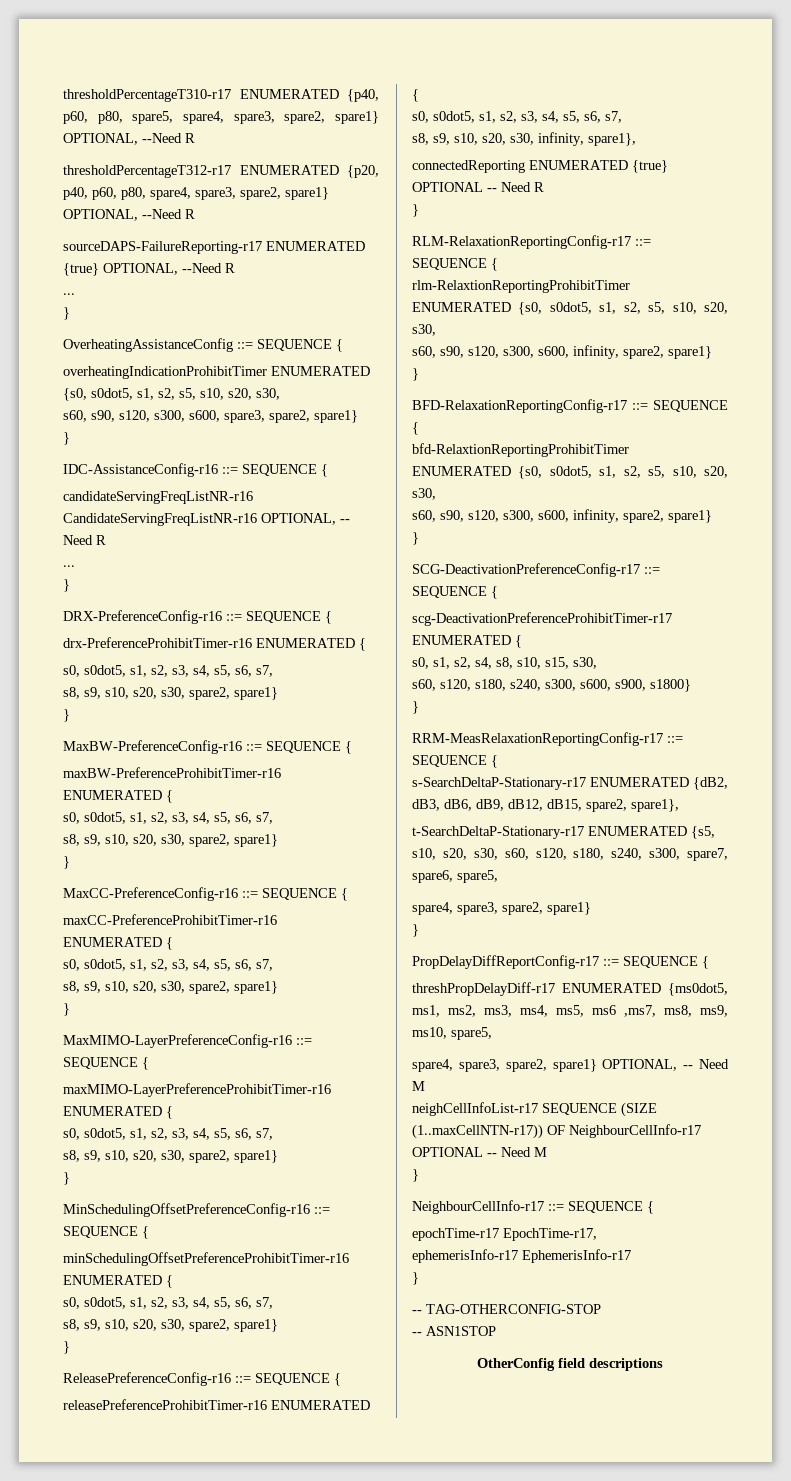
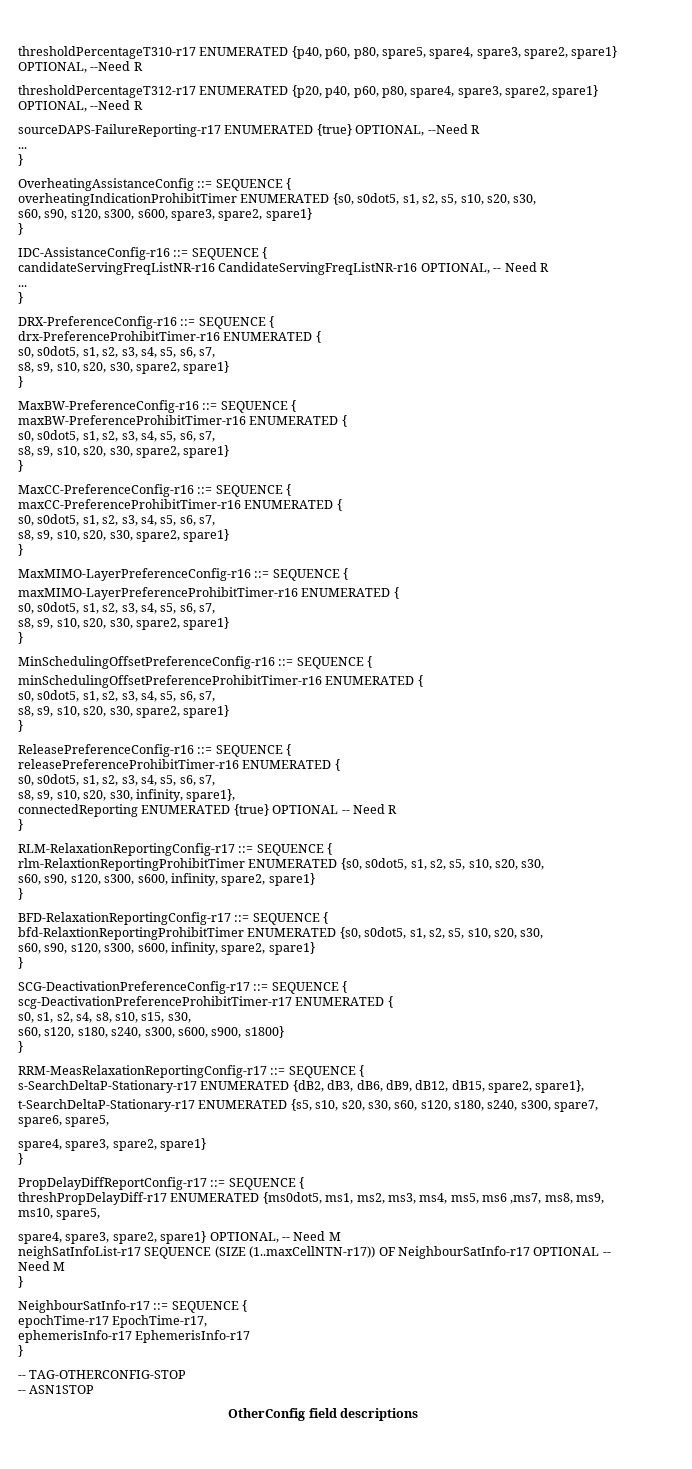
[412,1102,538,1116] neighCellInfoList-r17 -> [18,1246,141,1259] neighSatInfoList-r17
[569,1124,701,1138] NeighbourCellInfo-r17 -> [397,1246,530,1259] NeighbourSatInfo-r17
[412,1200,544,1214] NeighbourCellInfo-r17 -> [18,1300,150,1313] NeighbourSatInfo-r17

